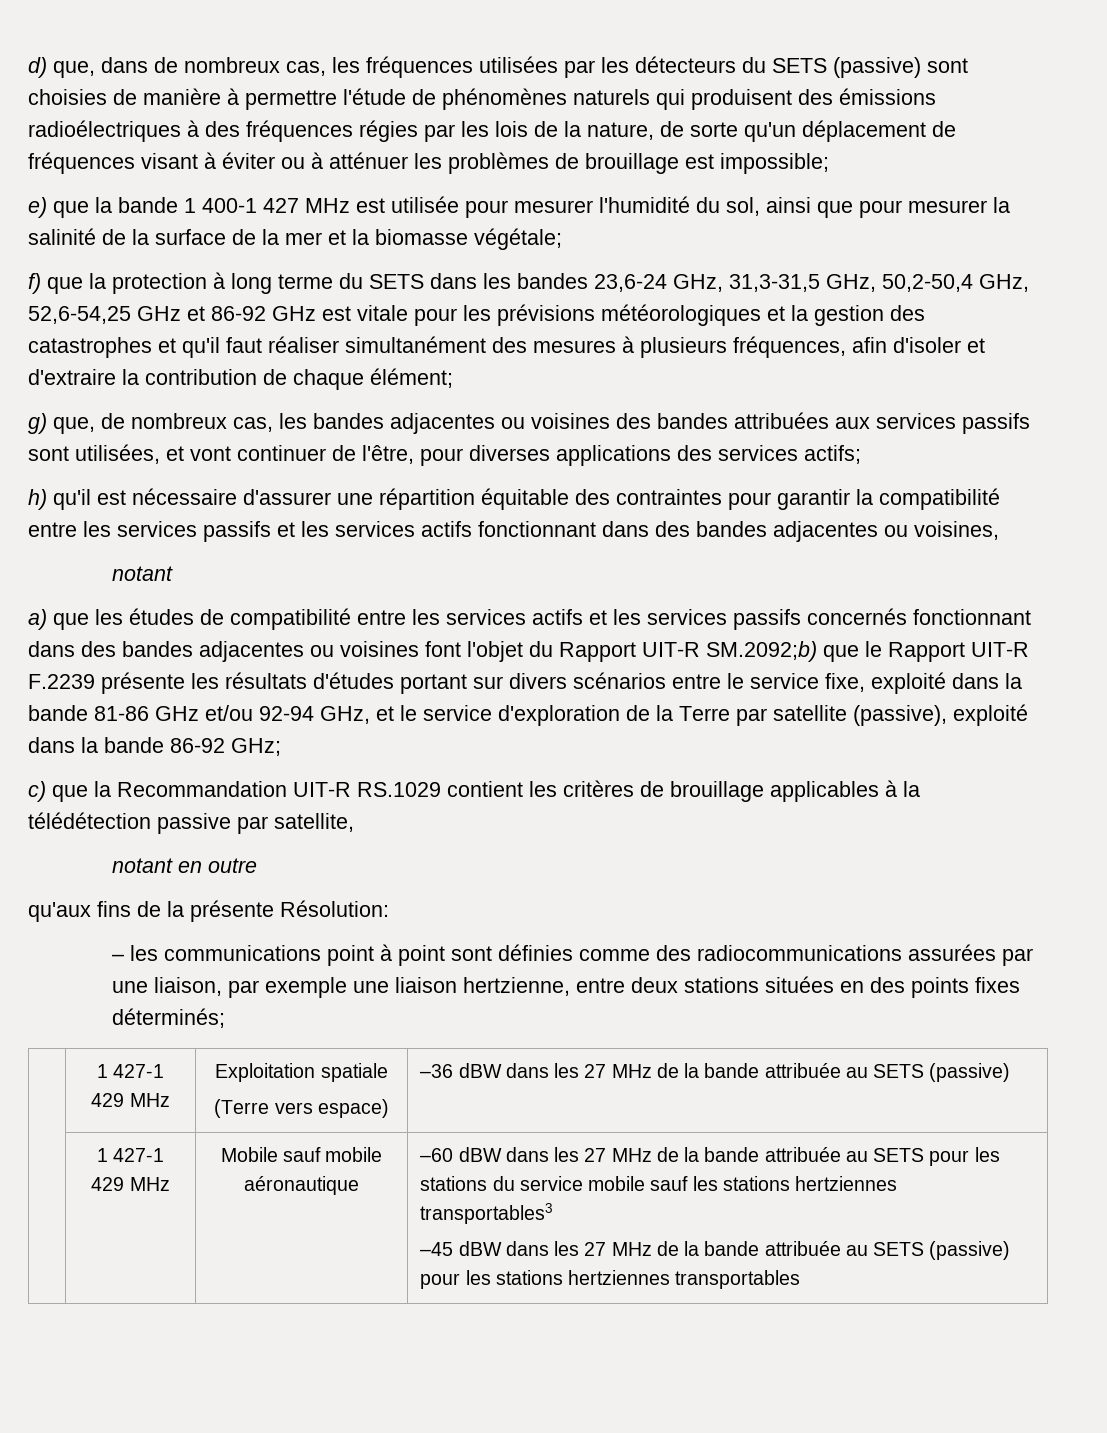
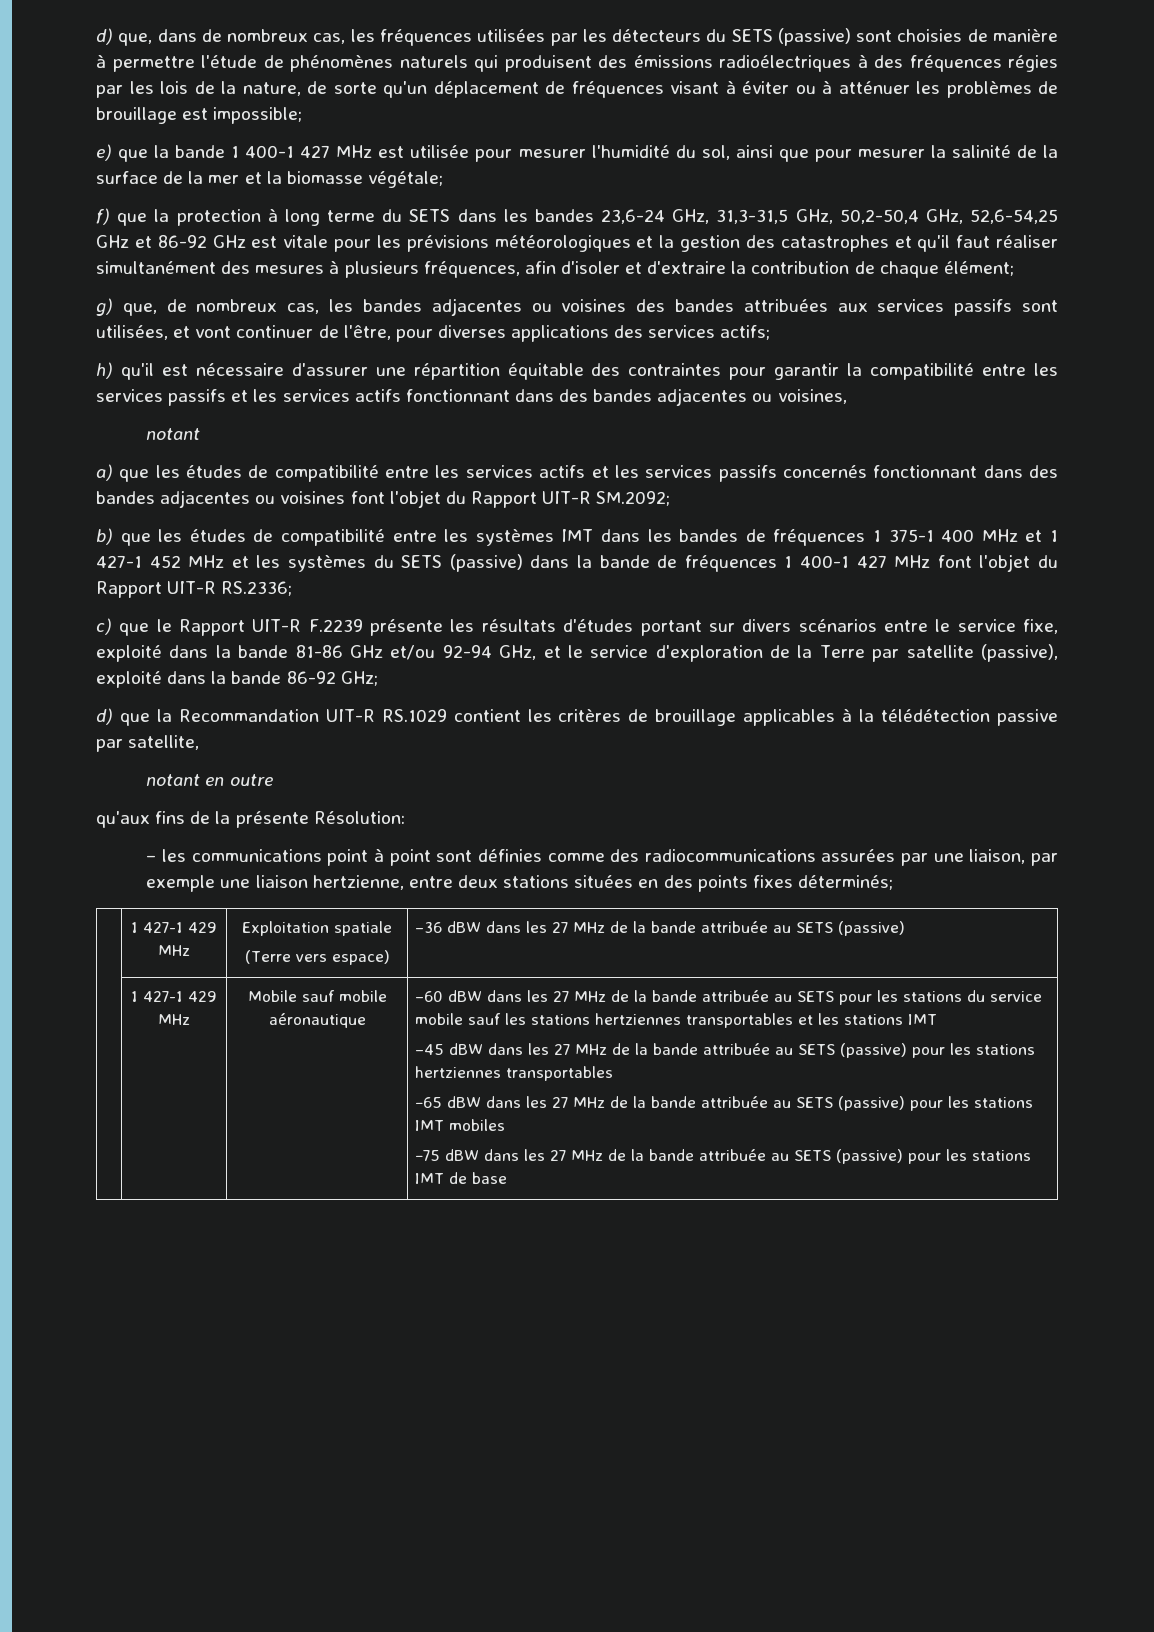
[706,641,817,662] SM.2092;b) -> [596,491,671,506] [96,528,1059,546] [96,554,1059,572] [96,581,293,598] [96,618,112,635] SM.2092; // b) que les études de compatibilité entre les systèmes IMT dans les bandes de fréquences 1 375-1 400 MHz et 1 427-1 452 MHz et les systèmes du SETS (passive) dans la bande de fréquences 1 400-1 427 MHz font l'objet du Rapport UIT-R RS.2336; // c)
[28,781,46,802] c) -> [96,708,113,725] d)
[420,1203,554,1224] transportables3 -> [685,1013,937,1028] transportables et les stations IMT
(801, 1279) none -> [414,1096,1033,1111] [414,1119,505,1131] [414,1149,1031,1164] [414,1172,507,1184] // −65 dBW dans les 27 MHz de la bande attribuée au SETS (passive) pour les stations IMT mobiles // −75 dBW dans les 27 MHz de la bande attribuée au SETS (passive) pour les stations IMT de base

